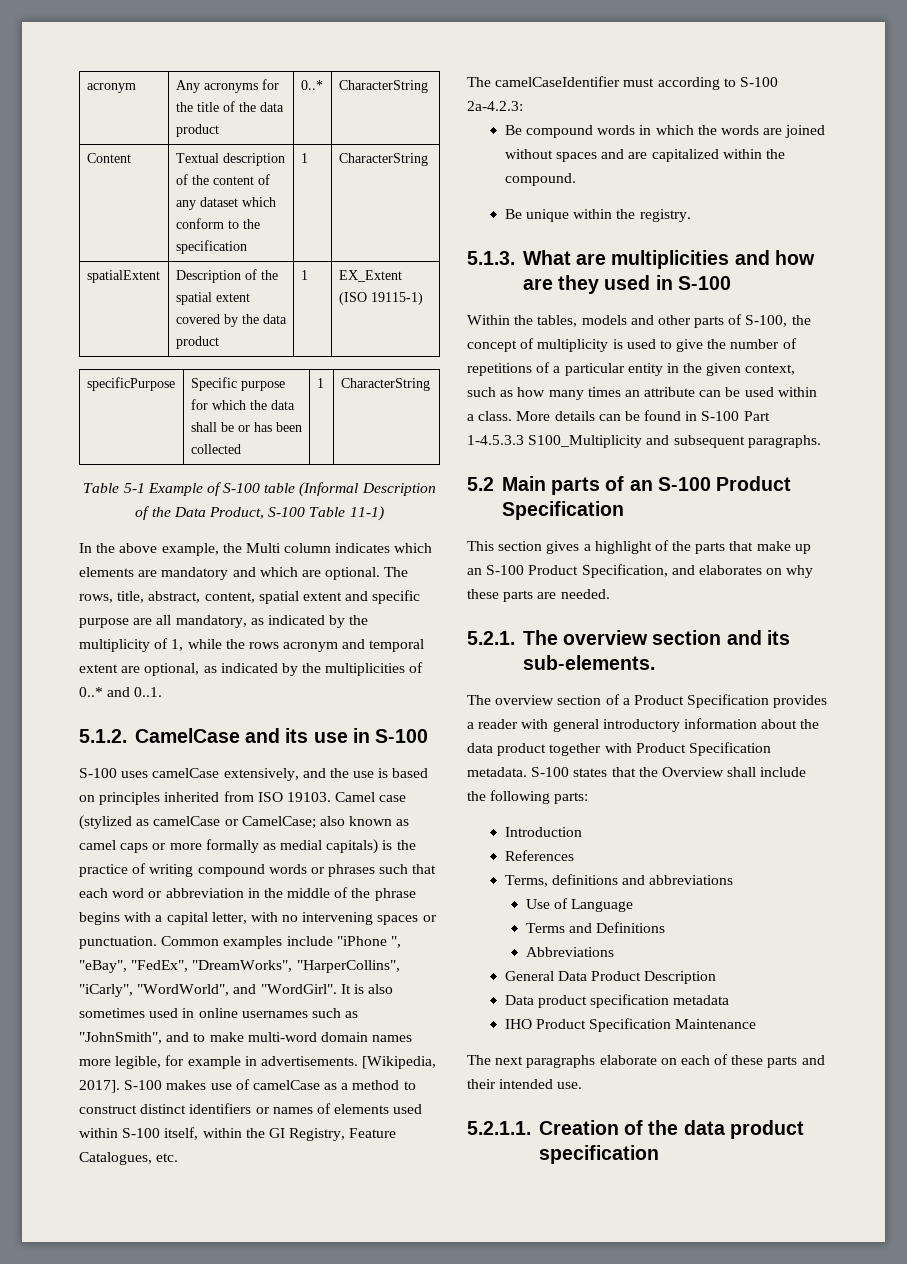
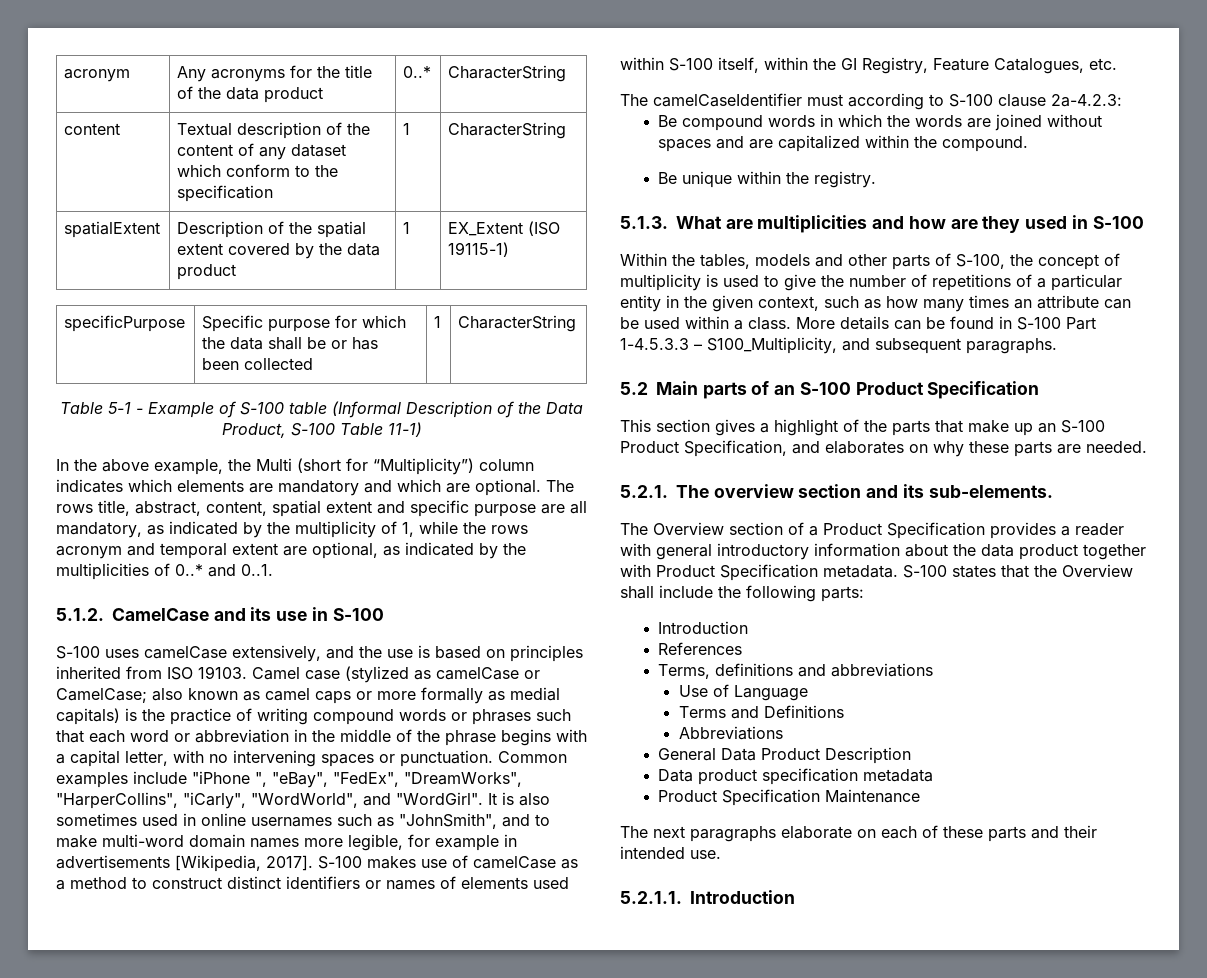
[86,153,131,163] Content -> [64,123,121,135] content
(145, 488) none -> [136,408,143,414] -
(281, 548) none -> [297,458,474,475] (short for “Multiplicity”)
[79,594,113,603] rows, -> [56,504,93,513] rows
[260,1056,358,1066] advertisements. -> [56,855,170,869] advertisements
(778, 82) none -> [998,94,1046,107] clause
[528,435,643,448] S100_Multiplicity -> [694,337,837,354] – S100_Multiplicity,
[495,695,555,705] overview -> [653,522,724,535] Overview
[504,1019,532,1029] IHO -> (934, 775) none
[538,1120,804,1139] [538,1145,659,1164] Creation of the data product specification -> [690,890,795,904] Introduction

